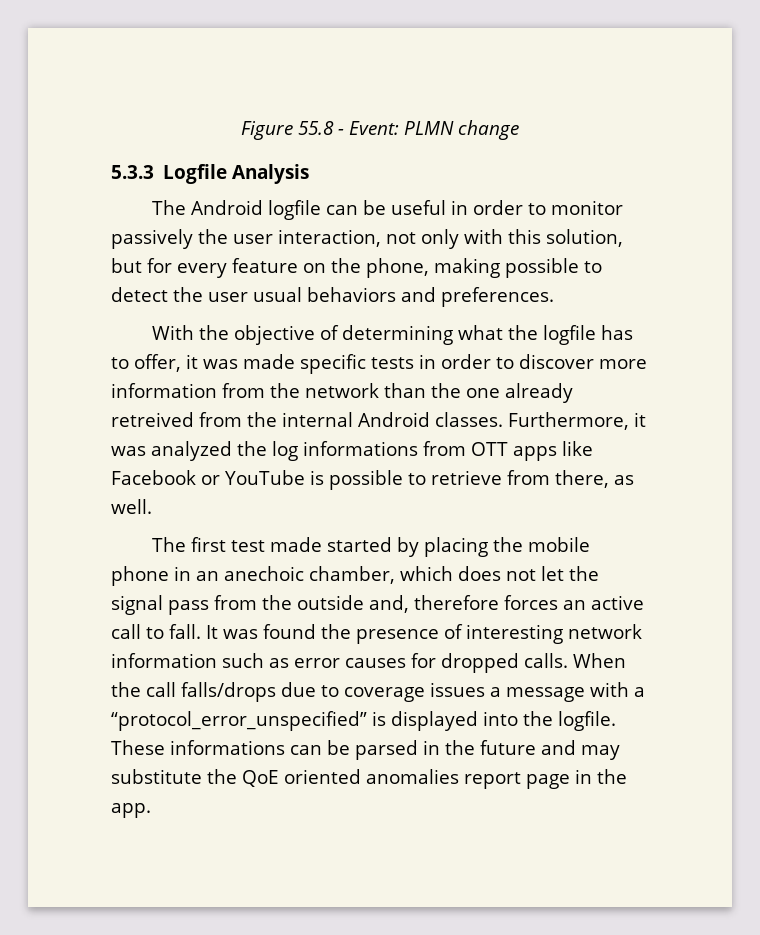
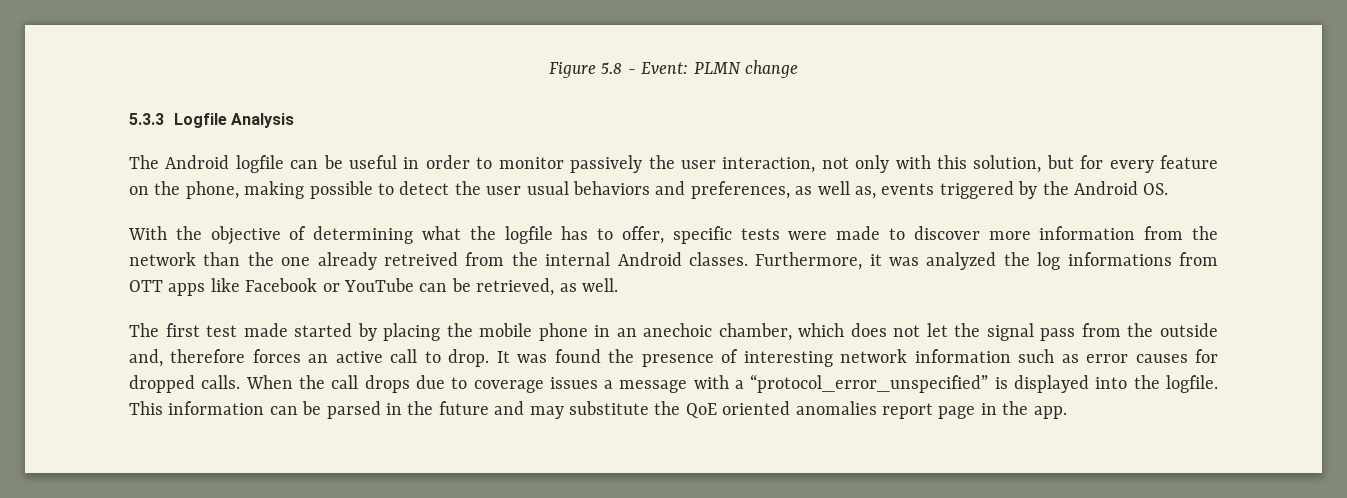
[298,121,334,135] 55.8 -> [601,62,623,74] 5.8
[441,287,554,307] preferences. -> [690,181,1169,199] preferences, as well as, events triggered by the Android OS.
[186,354,491,374] it was made specific tests in order -> [672,226,881,244] specific tests were made
[309,470,609,490] is possible to retrieve from there, -> [419,278,555,296] can be retrieved,
[169,624,201,639] fall. -> [448,349,490,367] drop.
[181,682,276,702] falls/drops -> [364,375,410,393] drops
[111,740,285,755] These informations -> [129,401,265,415] This information

